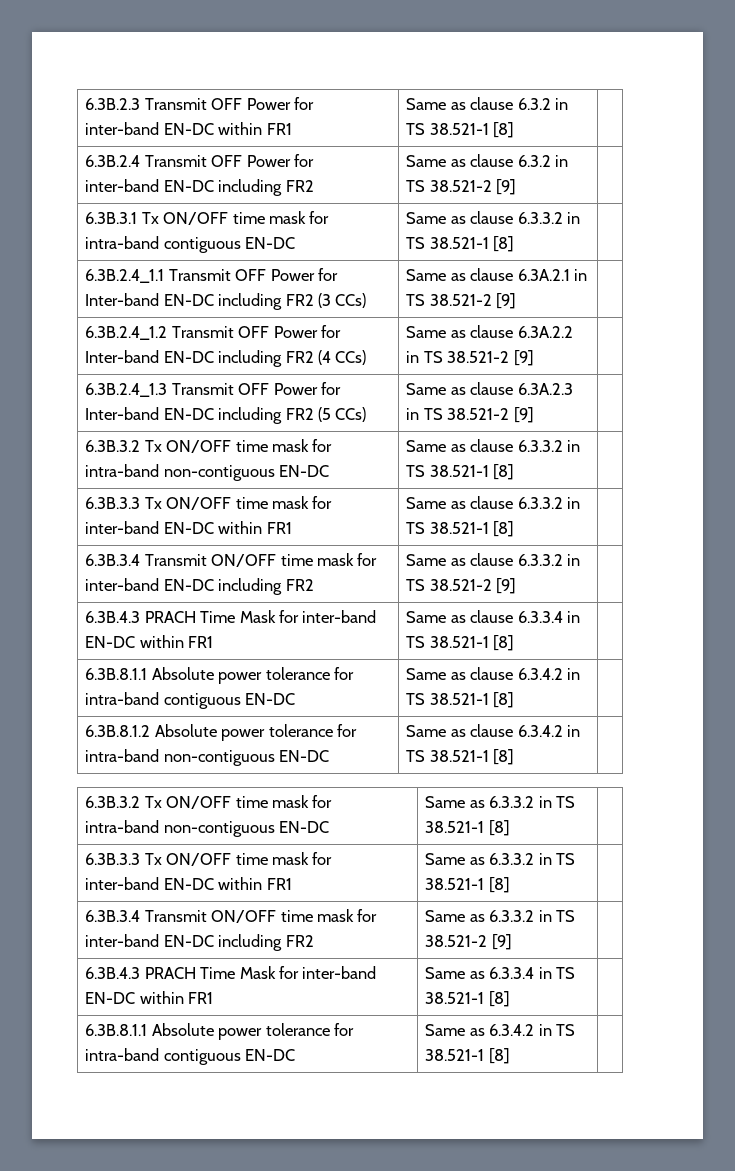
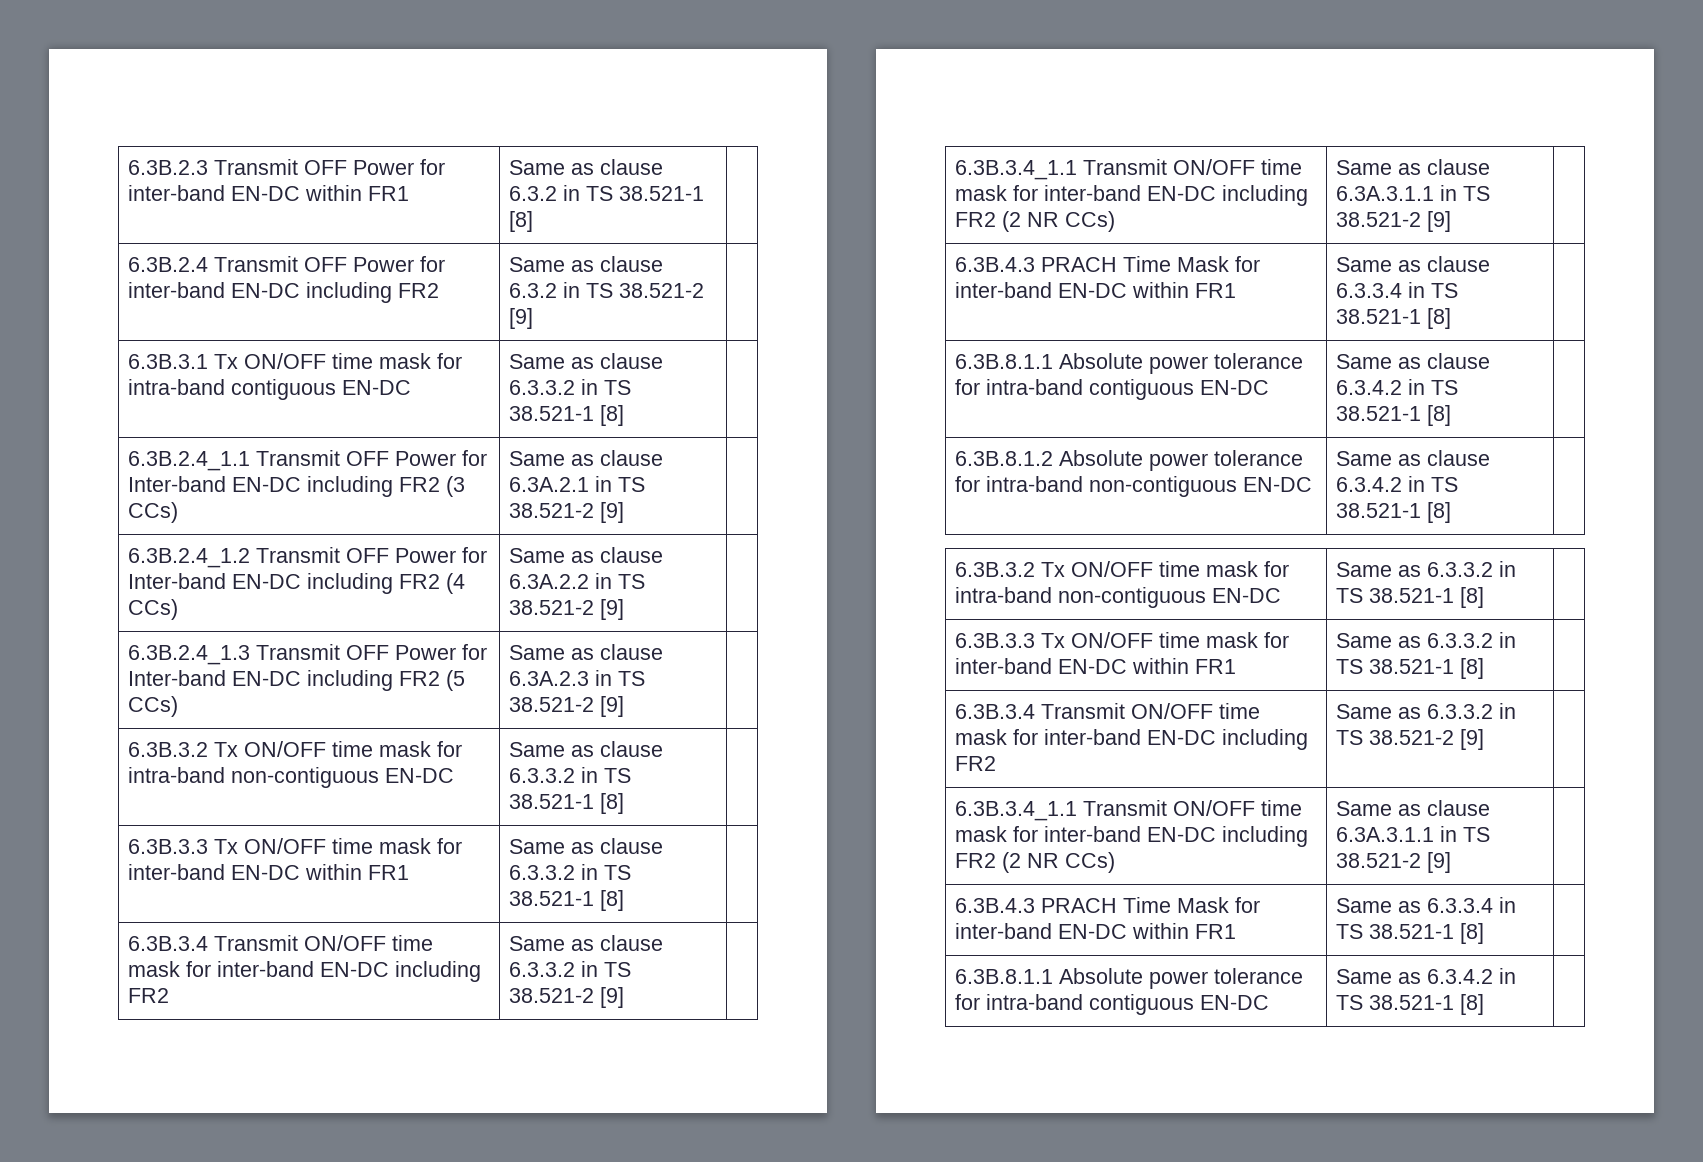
(517, 586) none -> [955,159,1303,180] [955,185,1309,206] [955,211,1116,232] [1336,159,1491,175] [1336,185,1491,201] [1336,211,1452,232] // 6.3B.3.4_1.1 Transmit ON/OFF time mask for inter-band EN-DC including FR2 (2 NR CCs) | Same as clause 6.3A.3.1.1 in TS 38.521-2 [9] |
(512, 942) none -> [955,800,1303,821] [955,826,1309,847] [955,852,1116,873] [1336,800,1491,816] [1336,826,1491,842] [1336,852,1452,873] // 6.3B.3.4_1.1 Transmit ON/OFF time mask for inter-band EN-DC including FR2 (2 NR CCs) | Same as clause 6.3A.3.1.1 in TS 38.521-2 [9] |

